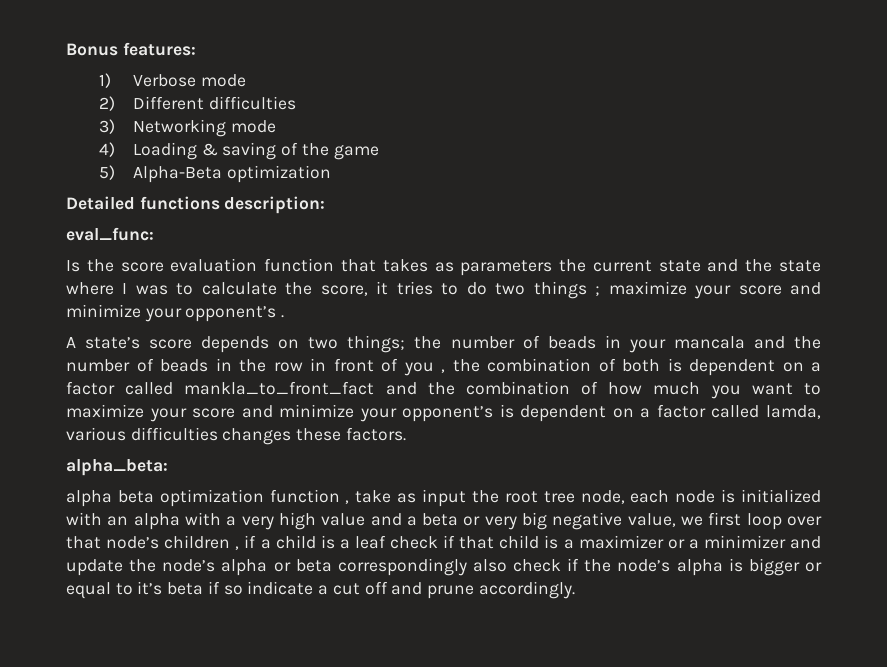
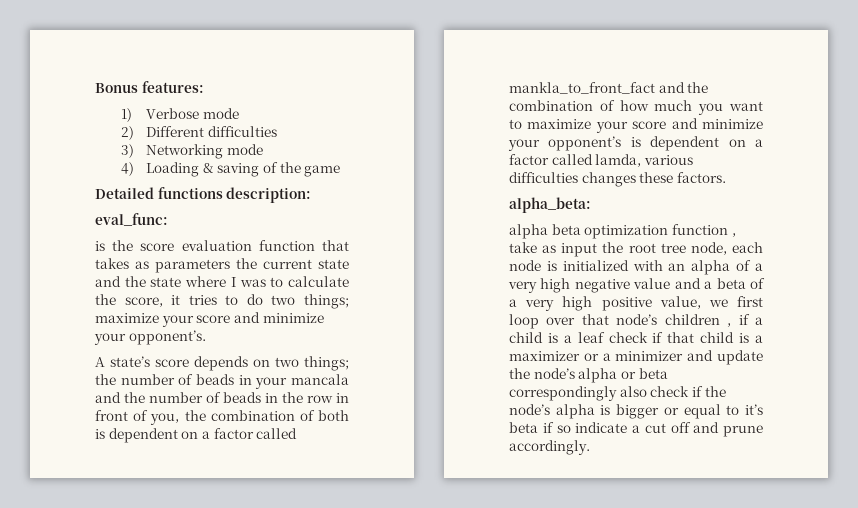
[99,165,331,183] // 5) Alpha-Beta optimization -> (341, 171) none
[66,260,80,272] Is -> [95,241,105,251] is
[533,281,822,299] [66,304,285,322] things ; maximize your score and minimize your opponent’s . -> [303,294,349,309] [95,312,324,327] [94,330,206,345] things; maximize your score and minimize your opponent’s.
[403,362,445,376] you , -> [150,413,180,425] you,
[184,512,316,530] with a very high -> [736,260,763,271] [508,278,630,293] of a very high negative
[463,512,623,530] or very big negative -> [750,278,765,289] [509,296,652,311] of a very high positive

